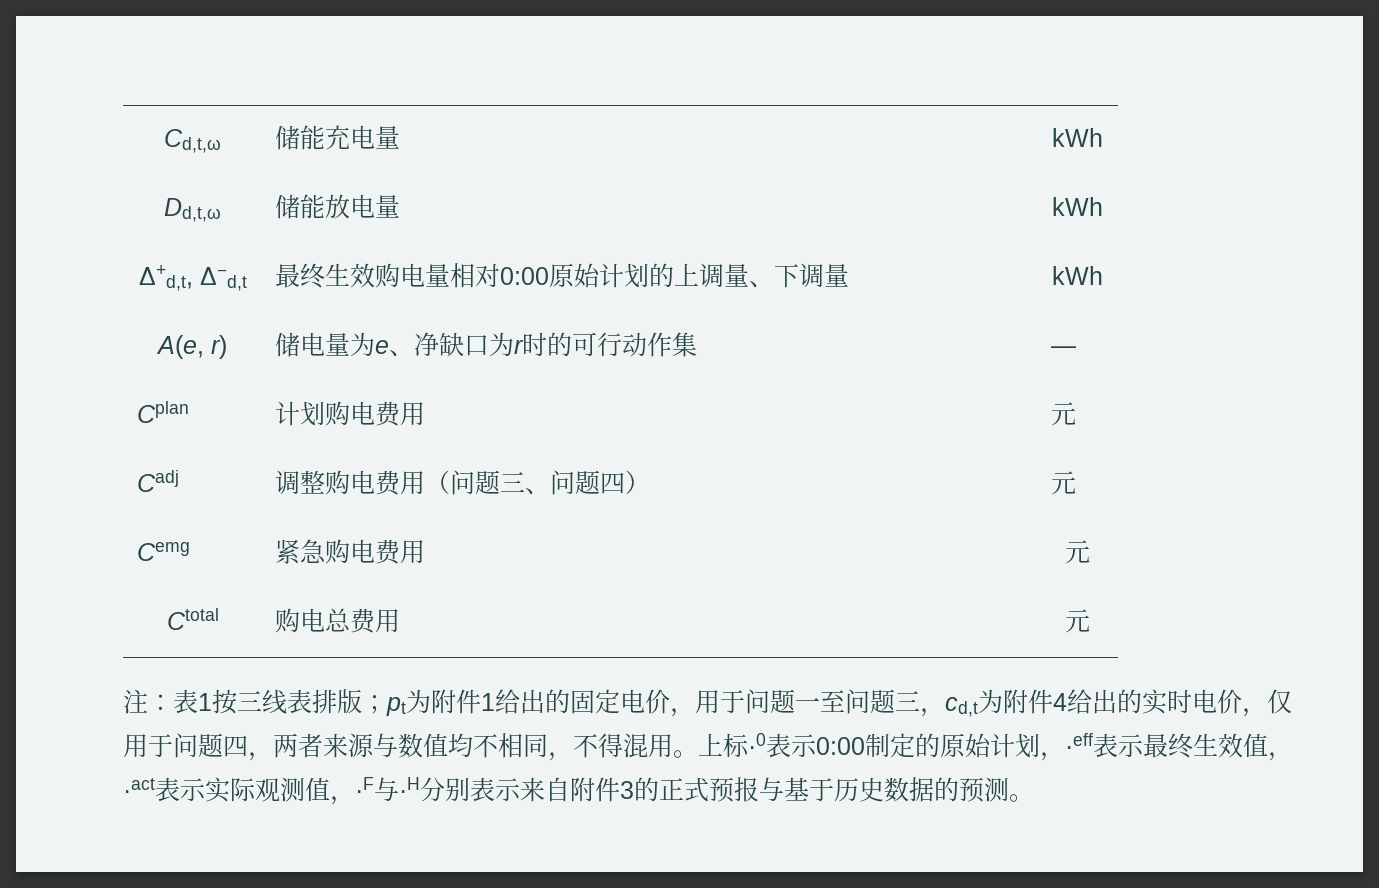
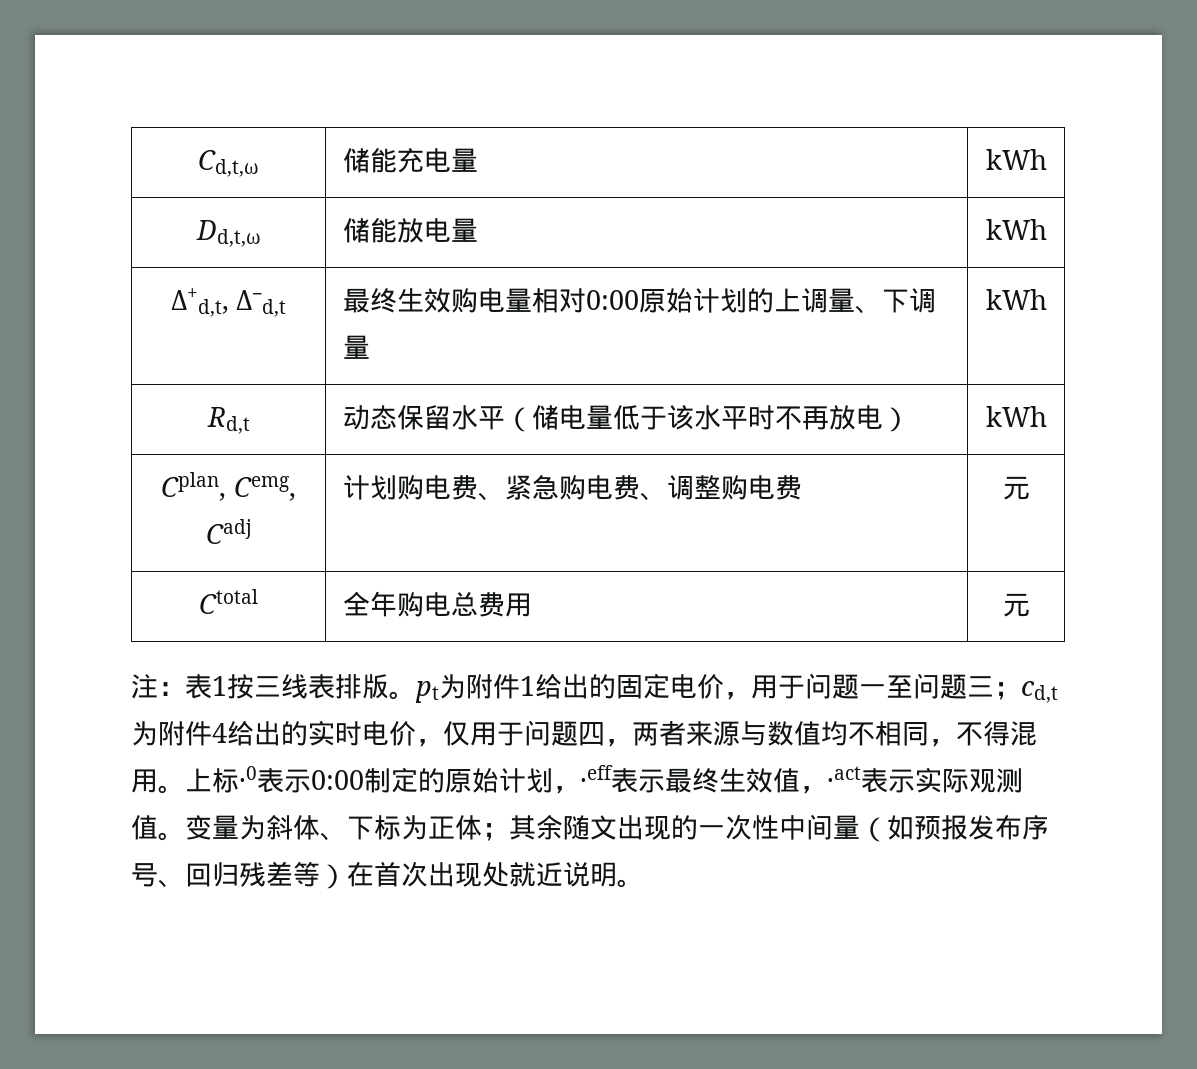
[156,335,227,359] [274,332,697,357] [1050,346,1076,354] [136,401,189,423] A(e, r) | 储电量为e、净缺口为r时的可行动作集 | — // Cplan -> [206,407,250,434] [342,405,910,432] [985,406,1047,427] [161,472,296,501] [205,519,252,544] Rd,t | 动态保留水平（储电量低于该水平时不再放电） | kWh // Cplan, Cemg, Cadj
[399,402,425,426] [1050,402,1076,426] [136,470,179,492] 用 | 元 // Cadj | -> [477,475,667,501] 、紧急购电费、
[399,470,650,495] [1050,471,1076,495] [136,542,190,561] [274,539,425,565] 用（问题三、问题四） | 元 // Cemg | 紧急购电费用 -> (802, 487) none
(219, 619) none -> [342,591,397,617] 全年
[362,695,387,714] ； -> [389,691,416,700] 。
[920,708,945,717] ， -> [994,682,1021,700] ；
[330,777,1009,805] ，·F与·H分别表示来自附件3的正式预报与基于历史数据的预测 -> [158,814,1049,842] [131,861,617,889] 。变量为斜体、下标为正体；其余随文出现的一次性中间量（如预报发布序号、回归残差等）在首次出现处就近说明

